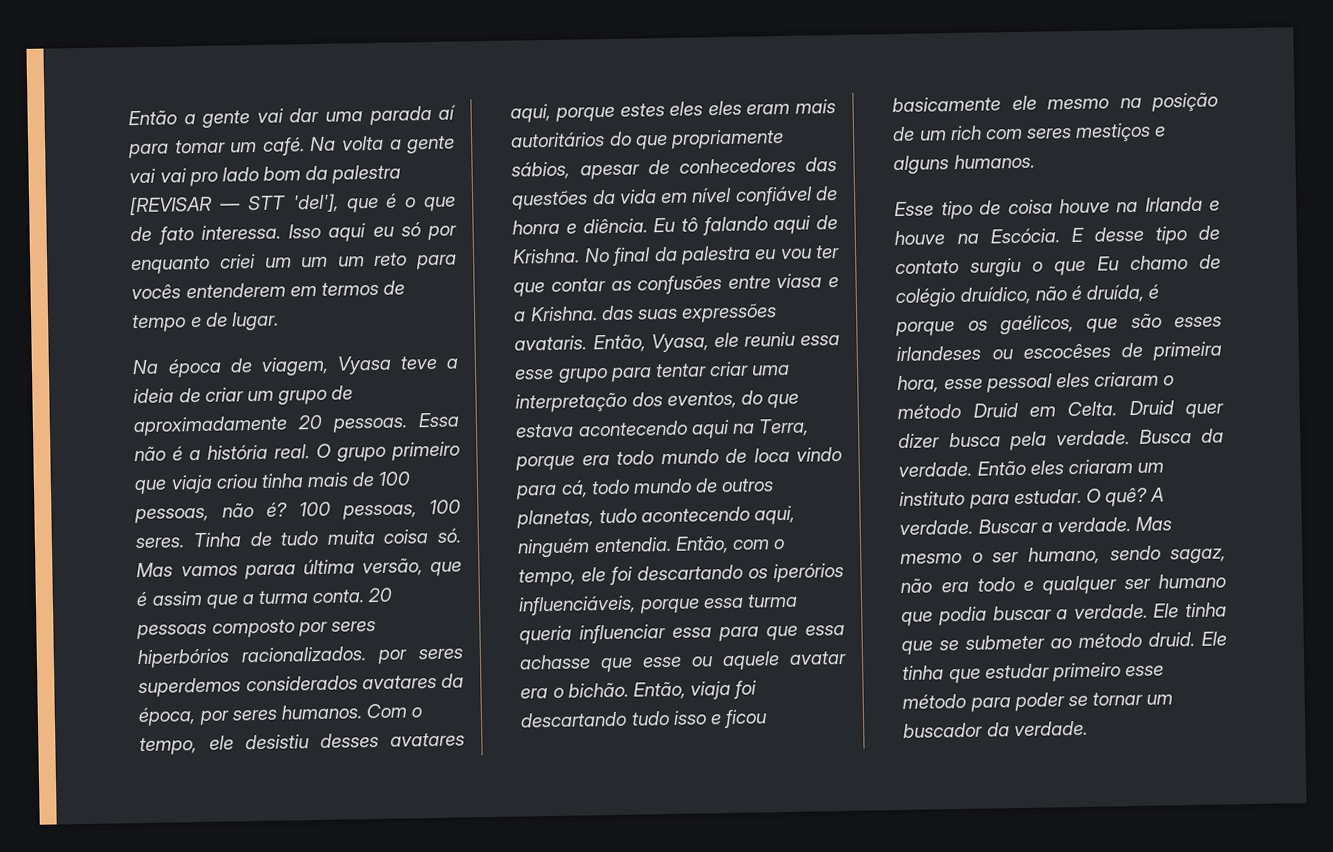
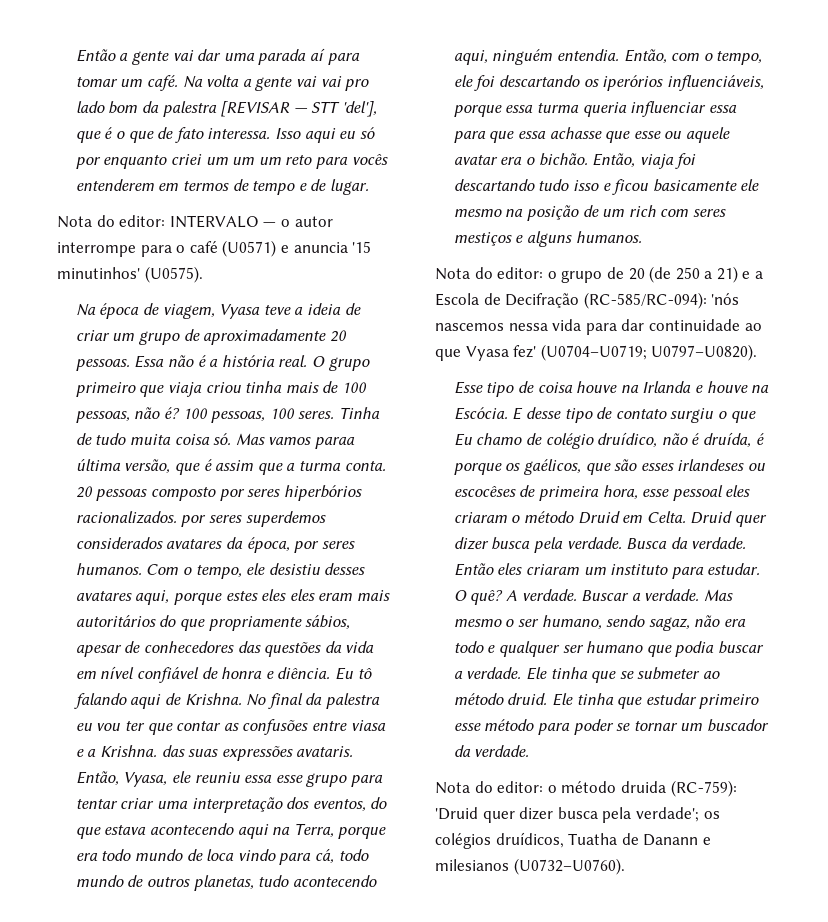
(279, 321) none -> [57,215,333,228] [57,240,372,257] [57,266,203,283] // Nota do editor: INTERVALO — o autor interrompe para o café (U0571) e anuncia '15 minutinhos' (U0575).
(1035, 161) none -> [435,266,764,283] [435,292,740,309] [435,319,762,335] [435,344,758,361] // Nota do editor: o grupo de 20 (de 250 a 21) e a Escola de Decifração (RC-585/RC-094): 'nós nascemos nessa vida para dar continuidade ao que Vyasa fez' (U0704–U0719; U0797–U0820).
(1088, 728) none -> [435,780,737,797] [435,807,720,823] [435,832,711,849] [435,858,625,875] // Nota do editor: o método druida (RC-759): 'Druid quer dizer busca pela verdade'; os colégios druídicos, Tuatha de Danann e milesianos (U0732–U0760).

